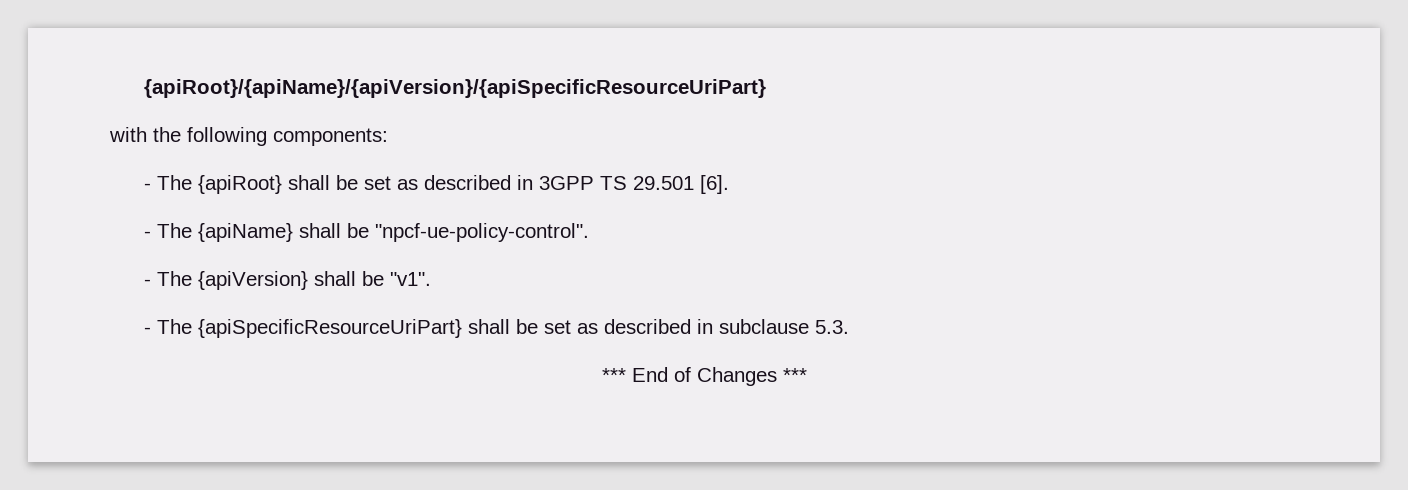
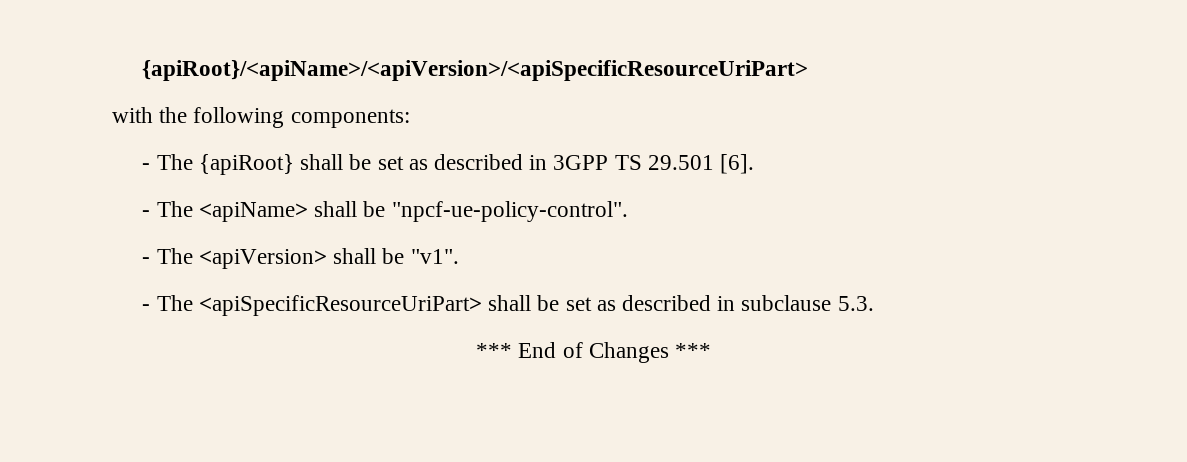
[143,79,766,98] {apiRoot}/{apiName}/{apiVersion}/{apiSpecificResourceUriPart} -> [142,60,809,81] {apiRoot}/<apiName>/<apiVersion>/<apiSpecificResourceUriPart>
[197,223,293,242] {apiName} -> [198,202,308,222] <apiName>
[197,271,308,290] {apiVersion} -> [198,249,327,269] <apiVersion>
[197,319,462,338] {apiSpecificResourceUriPart} -> [198,295,482,316] <apiSpecificResourceUriPart>

